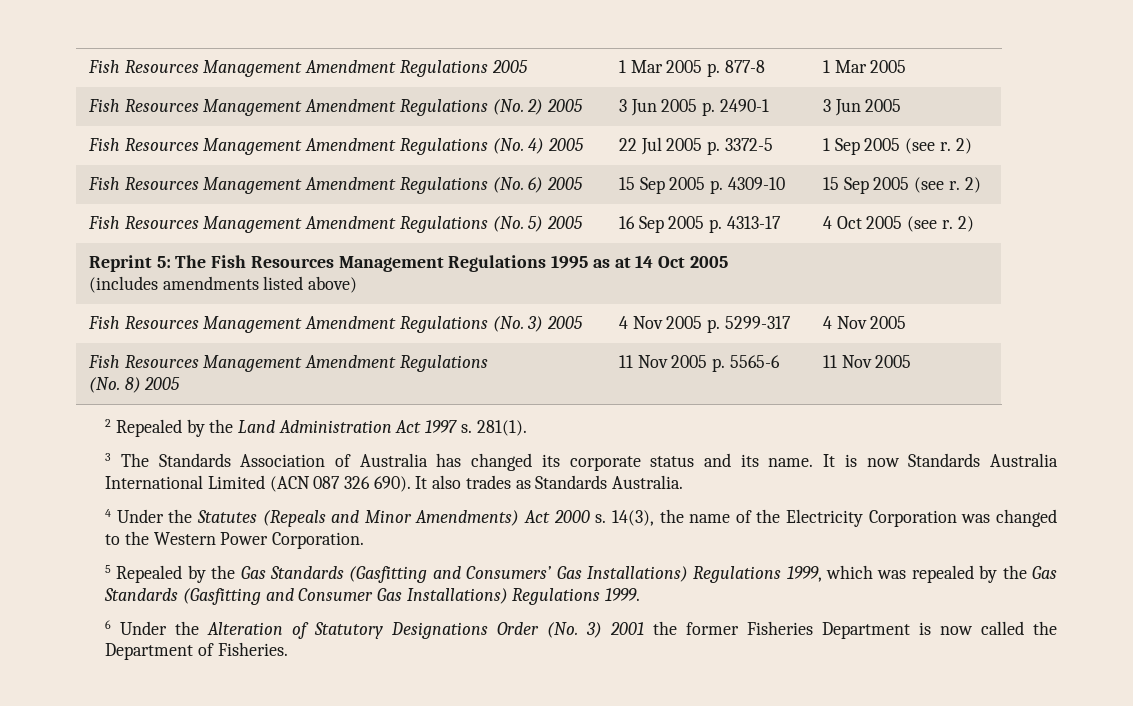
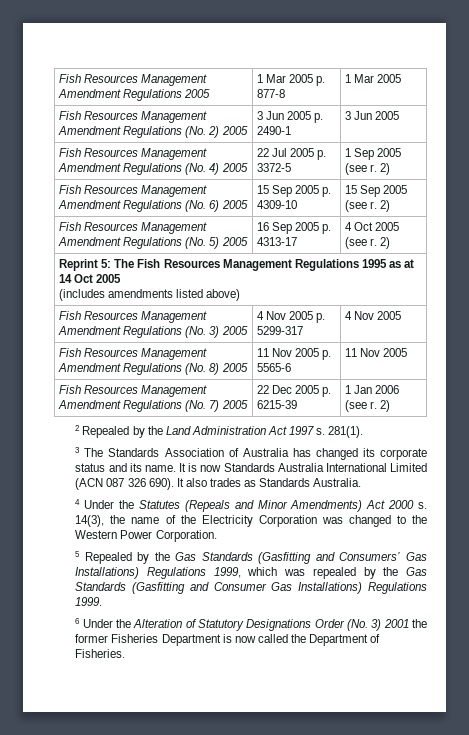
(488, 363) // -> (183, 369) none
(912, 361) none -> [59,385,208,397] [58,400,248,412] [257,385,332,397] [257,400,298,409] [345,385,400,394] [345,400,391,412] // Fish Resources Management Amendment Regulations (No. 7) 2005 | 22 Dec 2005 p. 6215-39 | 1 Jan 2006 (see r. 2)

